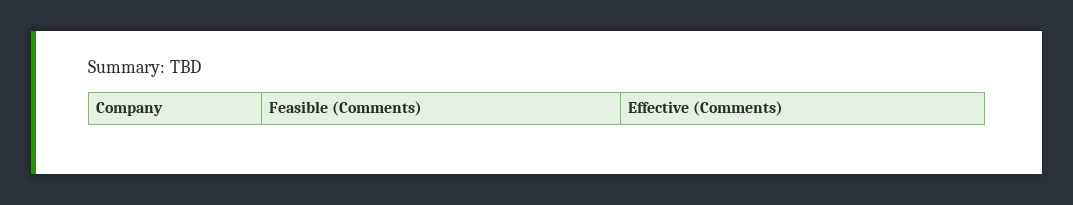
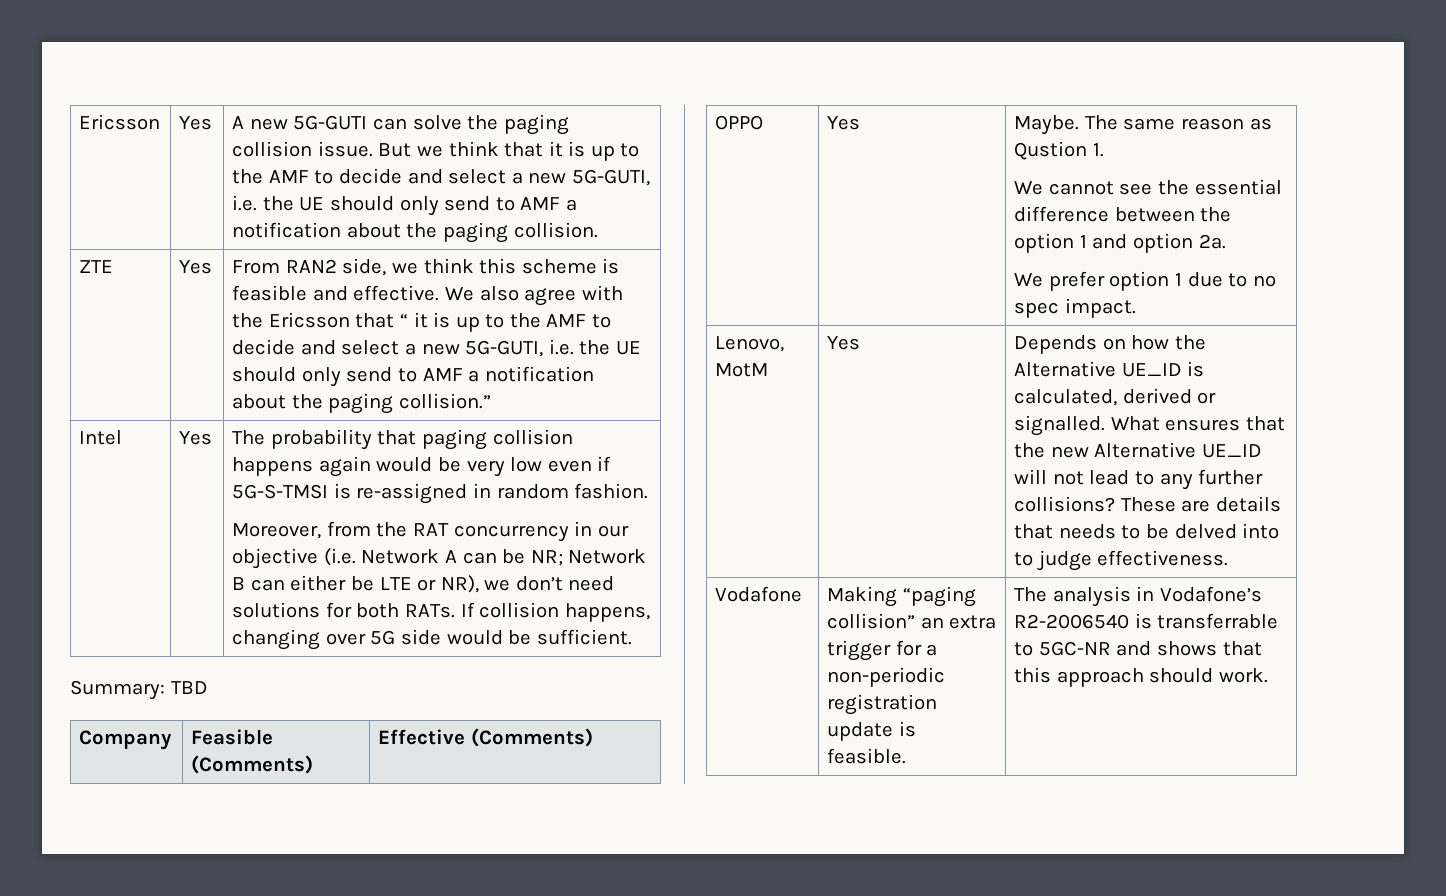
(88, 68) none -> [79,114,161,130] [179,116,213,130] [232,114,569,135] [232,141,640,161] [232,168,650,186] [232,195,577,216] [232,222,598,243] [79,260,114,273] [179,260,213,274] [232,258,620,276] [232,285,623,306] [232,312,611,332] [232,339,641,357] [232,366,594,387] [232,393,492,414] [79,430,123,445] [179,431,213,445] [232,429,573,450] [232,456,612,477] [232,483,649,504] [232,521,629,542] [232,548,647,569] [232,575,615,593] [232,602,650,622] [232,629,632,650] Ericsson | Yes | A new 5G-GUTI can solve the paging collision issue. But we think that it is up to the AMF to decide and select a new 5G-GUTI, i.e. the UE should only send to AMF a notification about the paging collision. // ZTE | Yes | From RAN2 side, we think this scheme is feasible and effective. We also agree with the Ericsson that “ it is up to the AMF to decide and select a new 5G-GUTI, i.e. the UE should only send to AMF a notification about the paging collision.” // Intel | Yes | The probability that paging collision happens again would be very low even if 5G-S-TMSI is re-assigned in random fashion. // Moreover, from the RAT concurrency in our objective (i.e. Network A can be NR; Network B can either be LTE or NR), we don’t need solutions for both RATs. If collision happens, changing over 5G side would be sufficient. //
(784, 108) none -> [715,115,764,130] [827,116,861,130] [1014,115,1272,135] [1014,141,1104,160] [1014,179,1282,195] [1014,206,1232,222] [1014,233,1226,253] [1014,271,1276,291] [1014,298,1136,318] [715,336,785,352] [715,363,769,377] [827,336,861,350] [1014,335,1207,354] [1014,361,1205,377] [1014,388,1217,406] [1014,415,1286,436] [1014,442,1263,458] [1014,469,1264,490] [1014,496,1282,512] [1014,523,1280,539] [1014,550,1229,571] [715,586,803,602] [827,586,976,607] [827,613,997,629] [827,640,938,661] [827,667,946,687] [827,694,938,715] [827,721,916,741] [827,748,907,764] [1014,586,1263,607] [1014,613,1279,629] [1014,641,1262,656] [1014,667,1269,687] // OPPO | Yes | Maybe. The same reason as Qustion 1. // We cannot see the essential difference between the option 1 and option 2a. // We prefer option 1 due to no spec impact. // Lenovo, MotM | Yes | Depends on how the Alternative UE_ID is calculated, derived or signalled. What ensures that the new Alternative UE_ID will not lead to any further collisions? These are details that needs to be delved into to judge effectiveness. // Vodafone | Making “paging collision” an extra trigger for a non-periodic registration update is feasible. | The analysis in Vodafone’s R2-2006540 is transferrable to 5GC-NR and shows that this approach should work.

